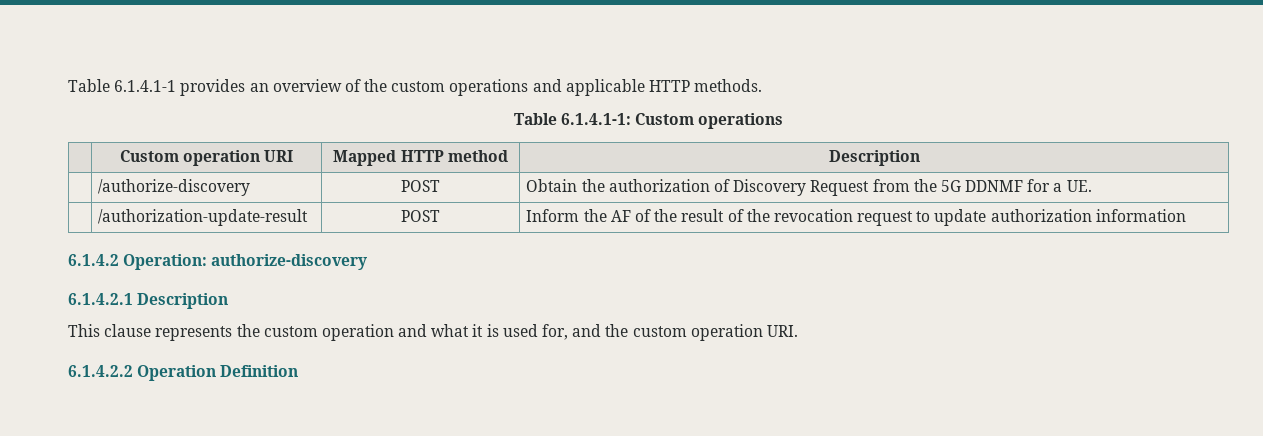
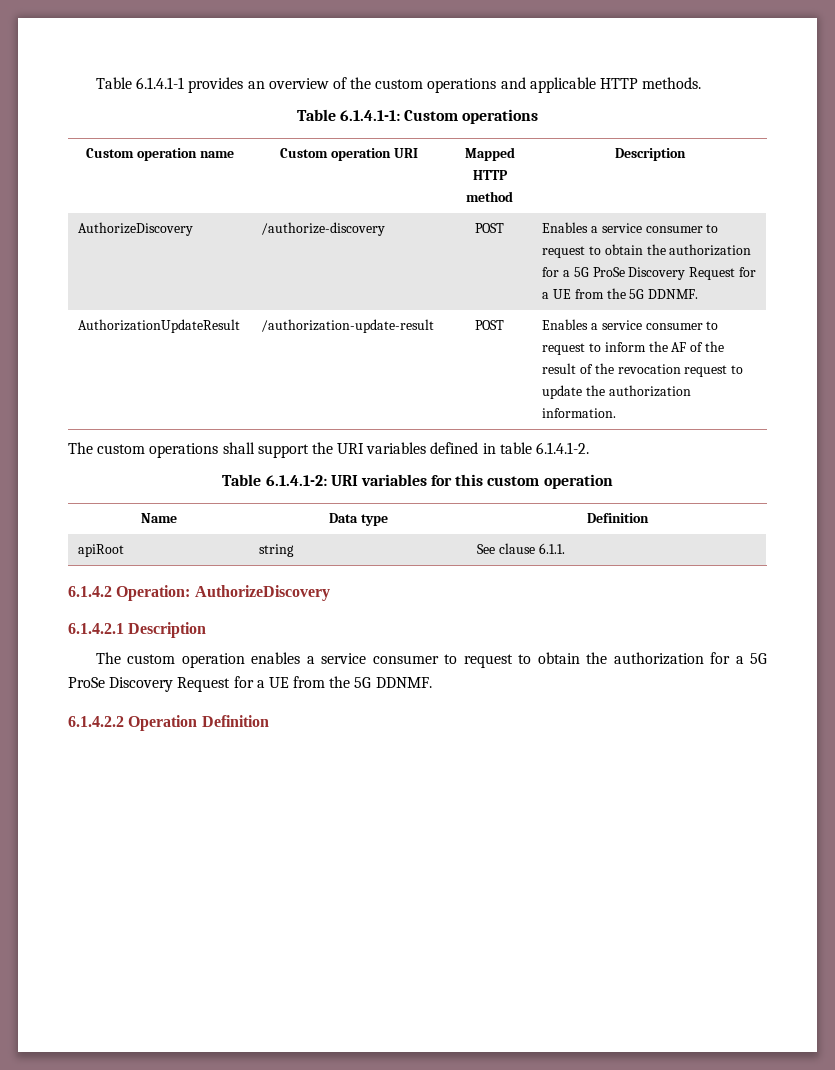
(784, 121) none -> [86,148,234,161] Custom operation name
(920, 158) none -> [78,222,194,236] AuthorizeDiscovery
[526,179,1092,196] [98,209,309,226] [401,210,440,222] [526,209,580,222] Obtain the authorization of Discovery Request from the 5G DDNMF for a UE. // | /authorization-update-result | POST | Inform -> [542,222,719,233] [542,244,752,258] [542,267,757,280] [542,288,699,299] [78,319,241,333] [261,319,435,333] [475,320,504,330] [542,319,719,330] [542,342,646,355] Enables a service consumer to request to obtain the authorization for a 5G ProSe Discovery Request for a UE from the 5G DDNMF. // AuthorizationUpdateResult | /authorization-update-result | POST | Enables a service consumer to request to inform
[990,209,1186,222] authorization information -> [586,385,691,397] [542,408,617,418] [68,442,590,458] [222,474,613,489] [141,513,177,523] [329,513,388,526] [586,513,649,523] [78,544,125,557] [259,544,295,557] [477,543,565,554] the authorization information. // The custom operations shall support the URI variables defined in table 6.1.4.1-2. // Table 6.1.4.1-2: URI variables for this custom operation // Name | Data type | Definition // apiRoot | string | See clause 6.1.1.
[211,254,368,270] authorize-discovery -> [194,585,330,601] AuthorizeDiscovery
[68,324,798,341] This clause represents the custom operation and what it is used for, and the custom operation URI. -> [95,652,768,668] [68,676,432,692] The custom operation enables a service consumer to request to obtain the authorization for a 5G ProSe Discovery Request for a UE from the 5G DDNMF.

